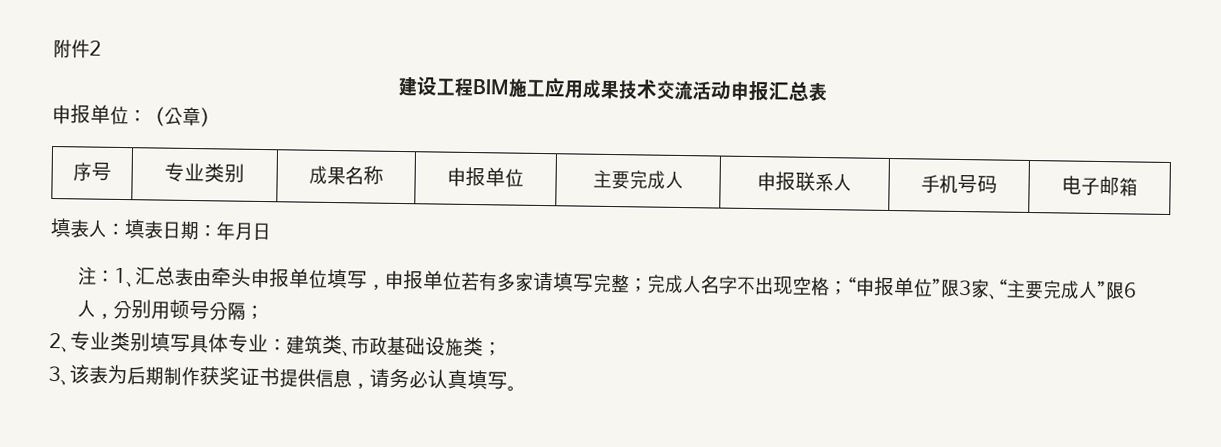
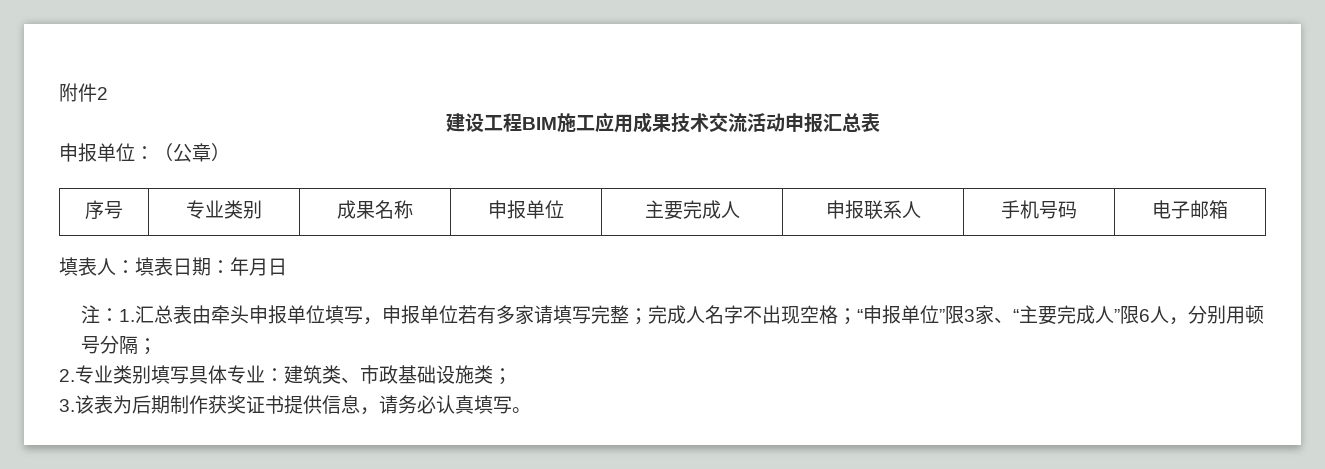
[114,267,137,288] 1、 -> [118,309,135,322] 1.
[49,332,71,353] 2、 -> [59,369,75,382] 2.
[48,365,70,386] 3、 -> [59,399,75,412] 3.

